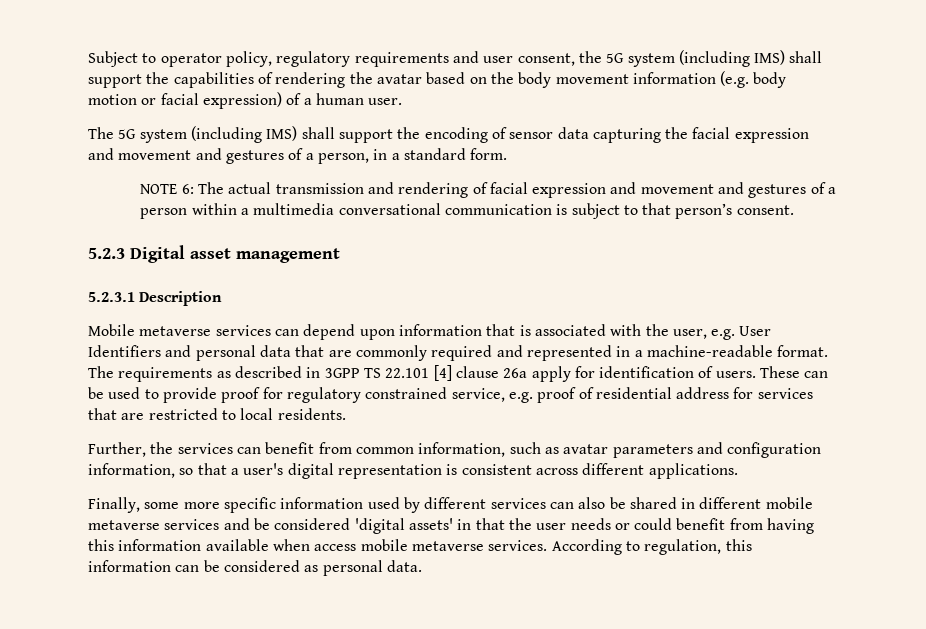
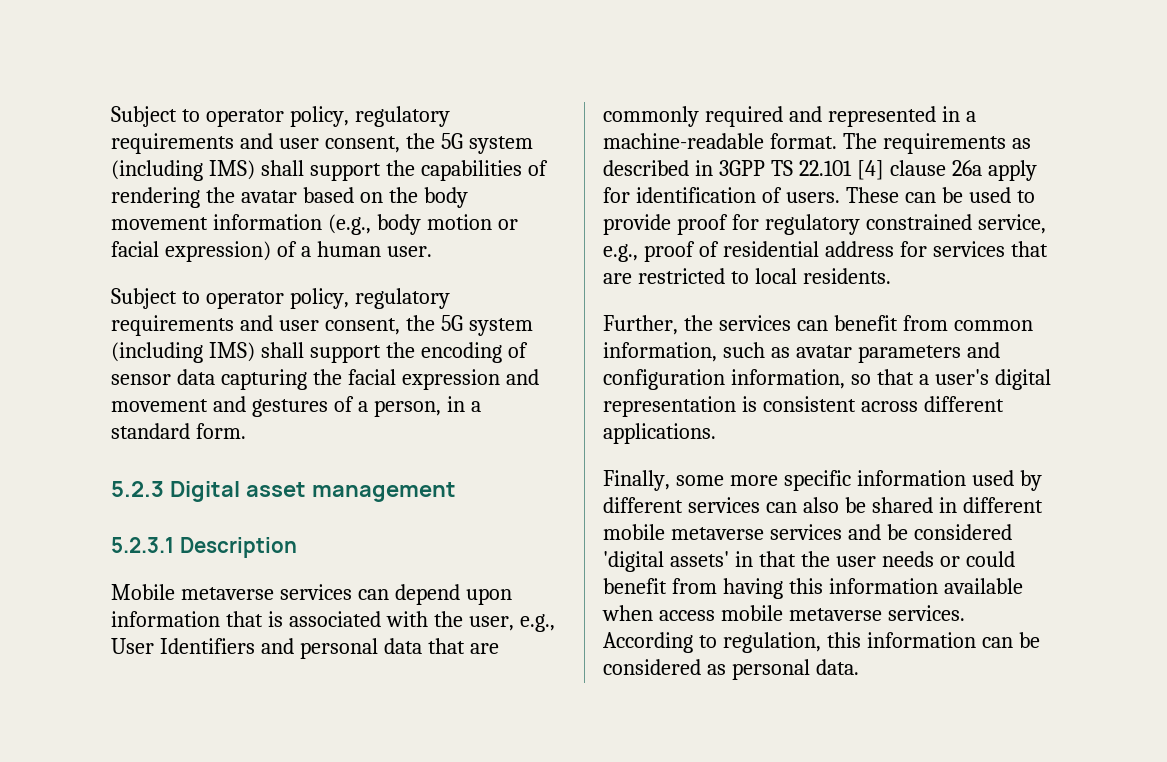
[720,71,750,88] (e.g. -> [327,214,371,235] (e.g.,
[88,127,114,139] The -> [111,288,450,309] [111,315,435,336] Subject to operator policy, regulatory requirements and user consent, the
[140,182,837,198] [140,203,794,219] // NOTE 6: The actual transmission and rendering of facial expression and movement and gestures of a person within a multimedia conversational communication is subject to that person’s consent. -> (246, 431) none
[711,329,736,340] e.g. -> [519,614,555,632] e.g.,
[508,392,533,403] e.g. -> [603,244,638,262] e.g.,

